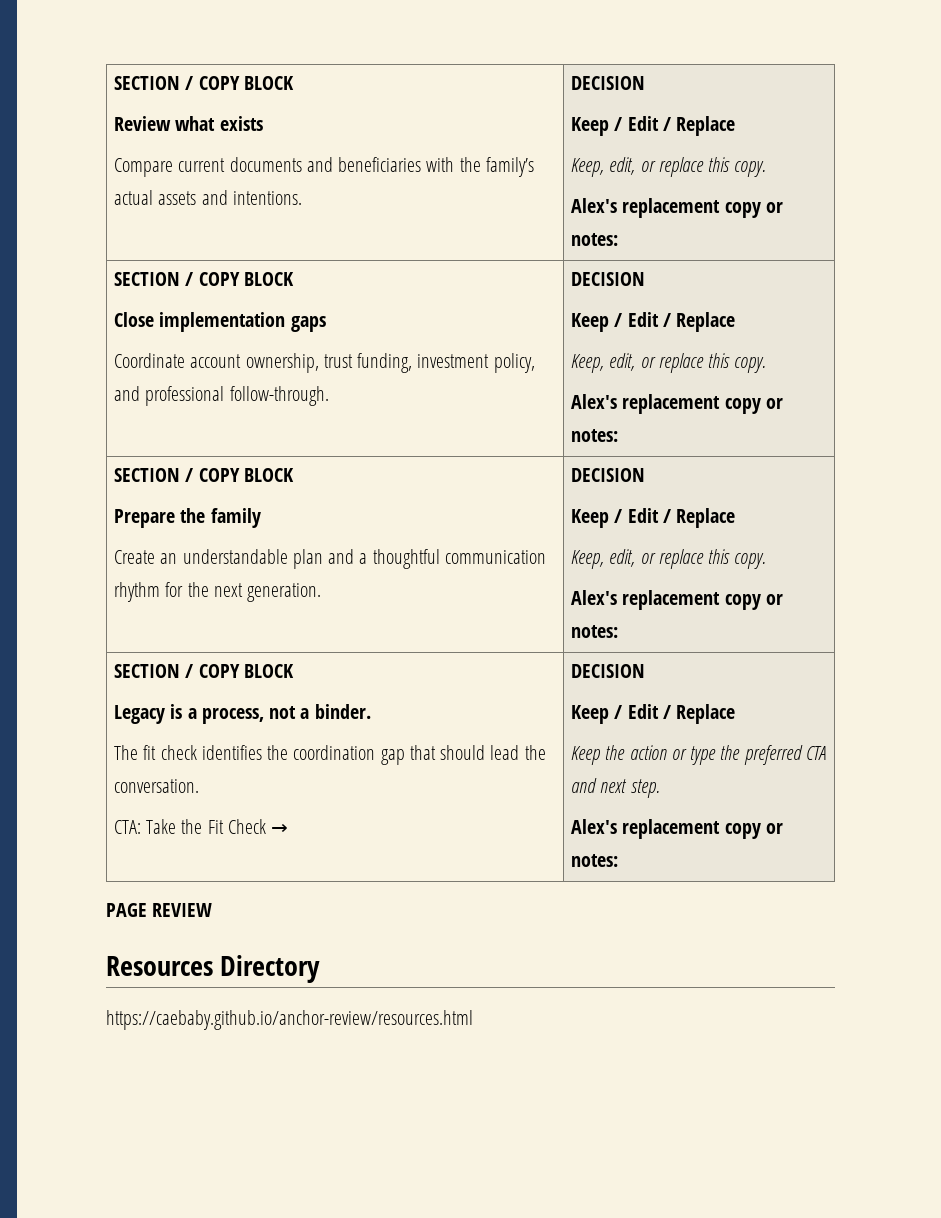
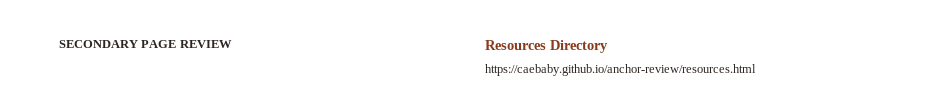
[113,76,294,90] [113,116,263,131] [113,157,534,177] [113,190,302,205] [570,76,645,90] [570,116,736,136] [570,157,767,177] [570,198,783,218] [570,233,618,246] [113,272,294,286] [113,312,326,332] [113,353,535,373] [113,386,329,406] [570,272,645,286] [570,312,736,332] [570,353,767,373] [570,394,783,414] [570,429,618,442] [113,468,294,482] [113,508,261,528] [113,549,546,569] [113,582,322,602] [570,468,645,482] [570,508,736,528] [570,549,767,569] [570,590,783,610] [570,625,618,638] [113,664,294,678] [113,704,371,724] [113,745,546,765] [113,779,199,793] [113,819,289,834] [570,664,645,678] [570,704,736,724] [570,745,826,765] [570,778,660,798] [570,819,783,839] [570,854,618,867] SECTION / COPY BLOCK // Review what exists // Compare current documents and beneficiaries with the family’s actual assets and intentions. | DECISION // Keep / Edit / Replace // Keep, edit, or replace this copy. // Alex's replacement copy or notes: // SECTION / COPY BLOCK // Close implementation gaps // Coordinate account ownership, trust funding, investment policy, and professional follow-through. | DECISION // Keep / Edit / Replace // Keep, edit, or replace this copy. // Alex's replacement copy or notes: // SECTION / COPY BLOCK // Prepare the family // Create an understandable plan and a thoughtful communication rhythm for the next generation. | DECISION // Keep / Edit / Replace // Keep, edit, or replace this copy. // Alex's replacement copy or notes: // SECTION / COPY BLOCK // Legacy is a process, not a binder. // The fit check identifies the coordination gap that should lead the conversation. // CTA: Take the Fit Check → | DECISION // Keep / Edit / Replace // Keep the action or type the preferred CTA and next step. // Alex's replacement copy or notes: // -> [59,40,138,48] SECONDARY

